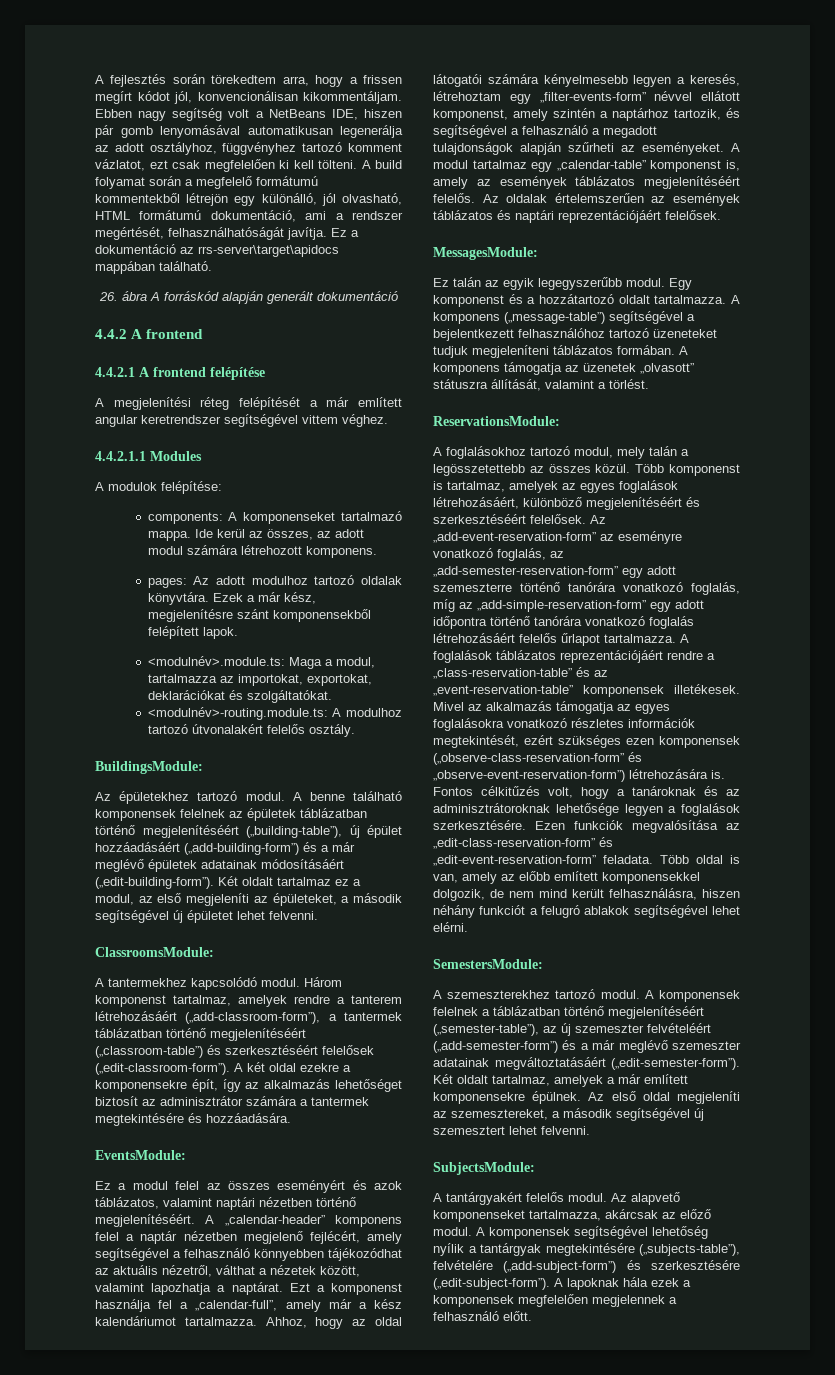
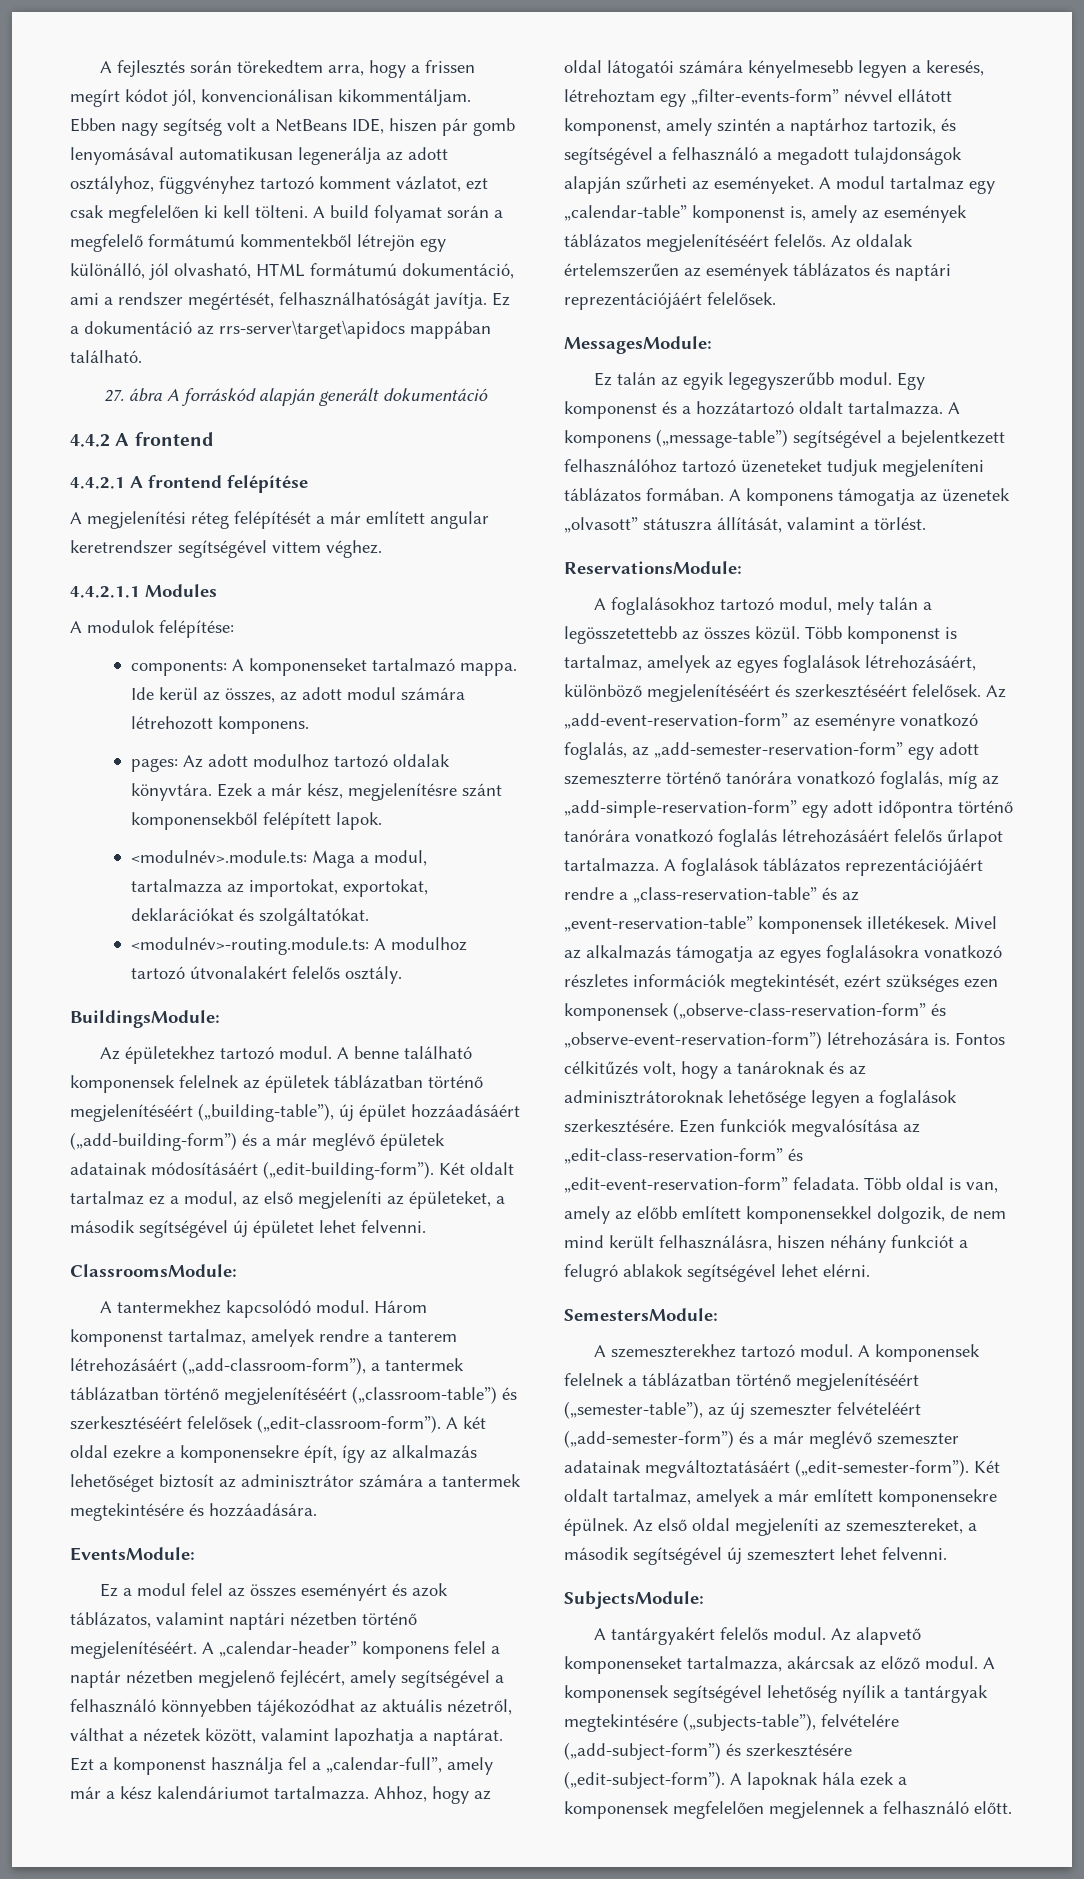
[98,292,118,301] 26. -> [103,389,124,402] 27.

